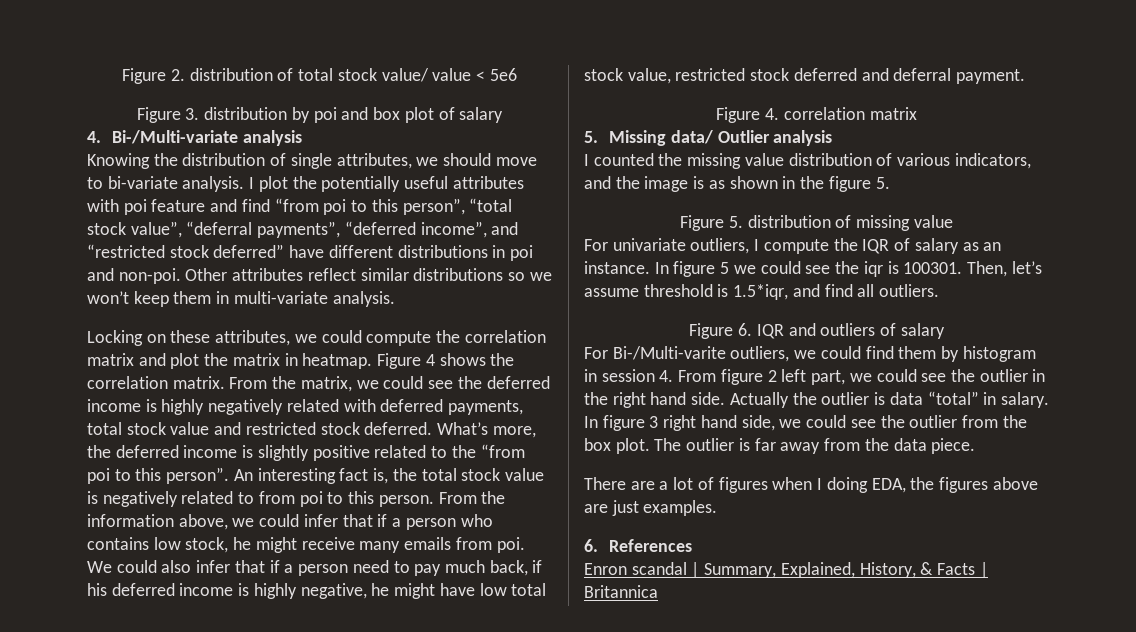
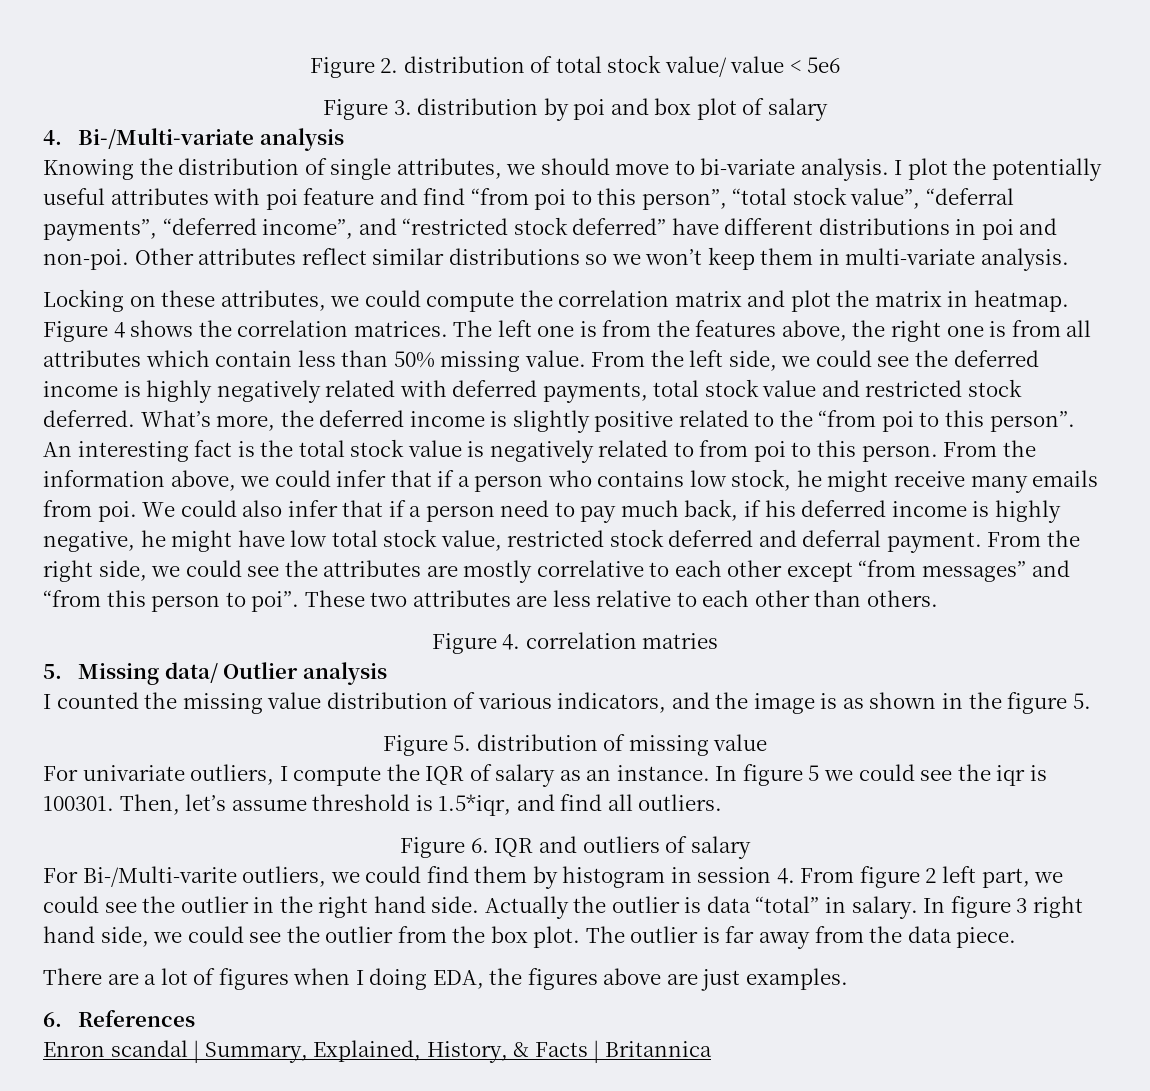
[172,376,352,392] matrix. From the matrix, -> [353,320,1092,342] [43,350,777,372] matrices. The left one is from the features above, the right one is from all attributes which contain less than 50% missing value. From the left side,
[373,468,389,484] is, -> [237,441,255,457] is
(1026, 76) none -> [987,530,1081,547] [43,560,1070,583] [43,590,939,612] From the right side, we could see the attributes are mostly correlative to each other except “from messages” and “from this person to poi”. These two attributes are less relative to each other than others.
[869,107,917,120] matrix -> [642,633,719,649] matries

